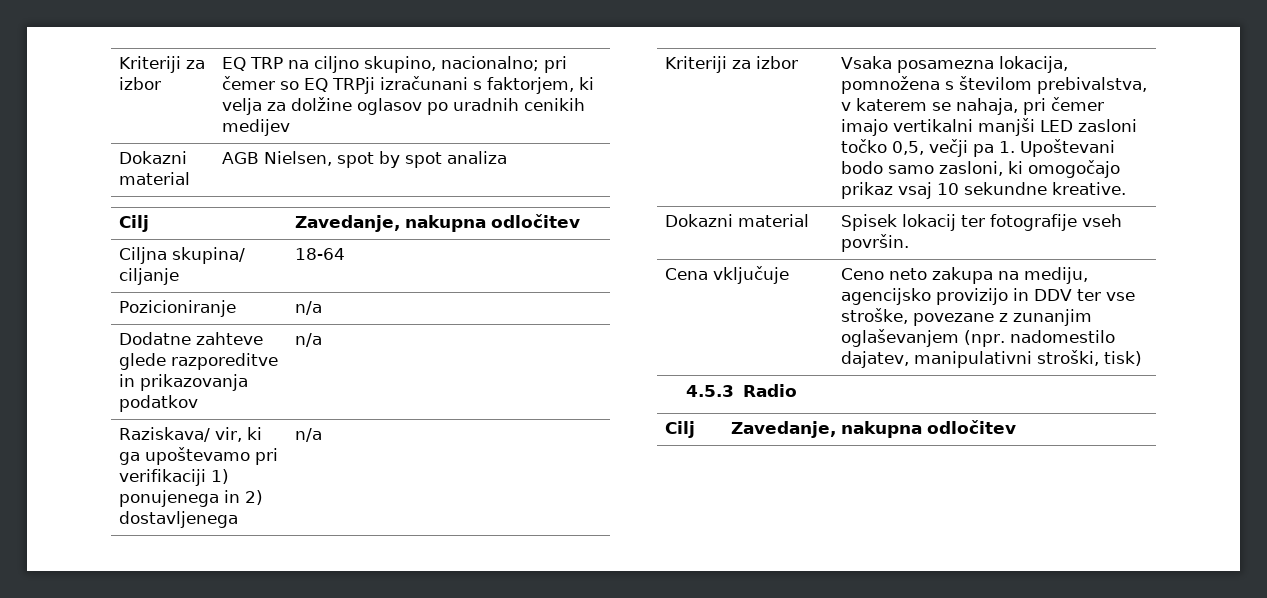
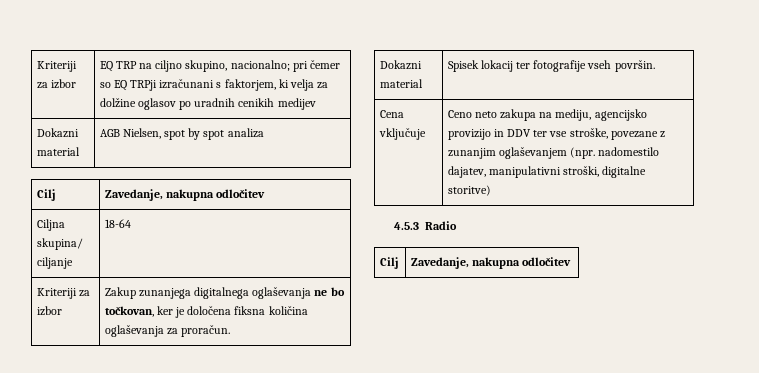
[119,300,237,317] [295,301,323,315] [119,332,264,345] [119,353,279,370] [119,374,249,391] [119,395,199,412] [295,333,323,347] [119,427,263,442] [119,447,279,465] [119,469,230,486] [119,490,264,507] [119,511,239,528] [295,428,323,442] [665,56,799,73] [841,56,1069,73] [841,76,1148,94] [841,97,1105,115] [841,118,1138,136] [841,139,1116,157] [841,160,1121,178] [841,182,1127,199] Pozicioniranje | n/a // Dodatne zahteve glede razporeditve in prikazovanja podatkov | n/a // Raziskava/ vir, ki ga upoštevamo pri verifikaciji 1) ponujenega in 2) dostavljenega | n/a // Kriteriji za izbor | Vsaka posamezna lokacija, pomnožena s številom prebivalstva, v katerem se nahaja, pri čemer imajo vertikalni manjši LED zasloni točko 0,5, večji pa 1. Upoštevani bodo samo zasloni, ki omogočajo prikaz vsaj 10 sekundne kreative. -> [36,288,90,299] [36,306,62,316] [104,287,345,299] [104,306,308,318] [104,325,230,337] Kriteriji za izbor | Zakup zunanjega digitalnega oglaševanja ne bo točkovan, ker je določena fiksna količina oglaševanja za proračun.
[1104,351,1143,366] tisk) -> [602,166,647,178] [447,185,491,196] digitalne storitve)

